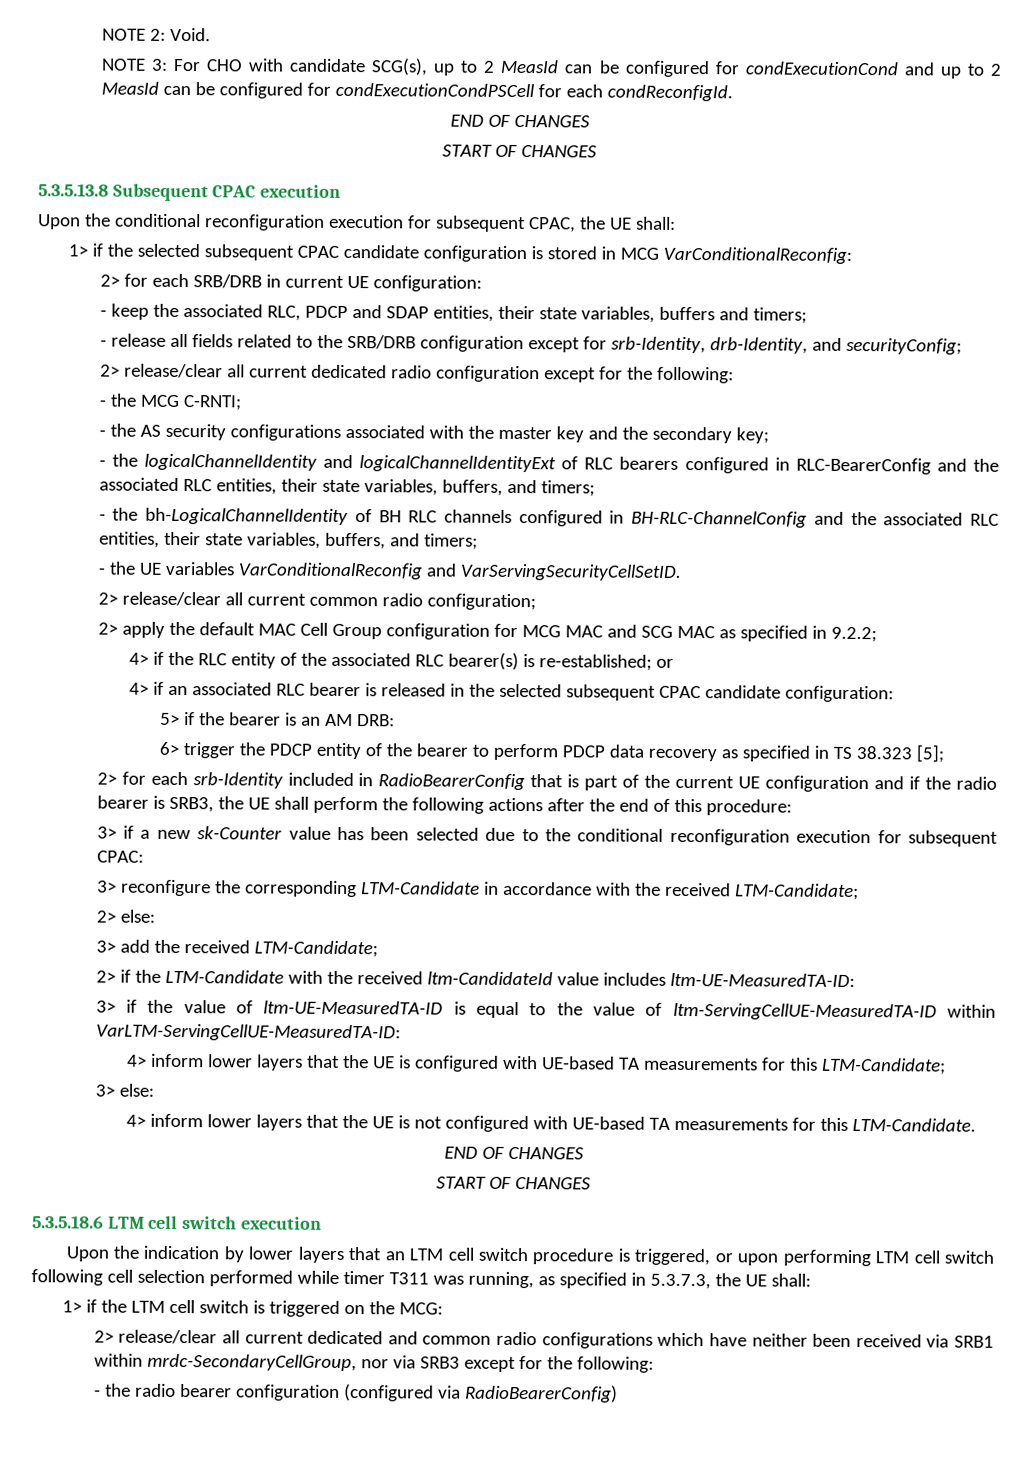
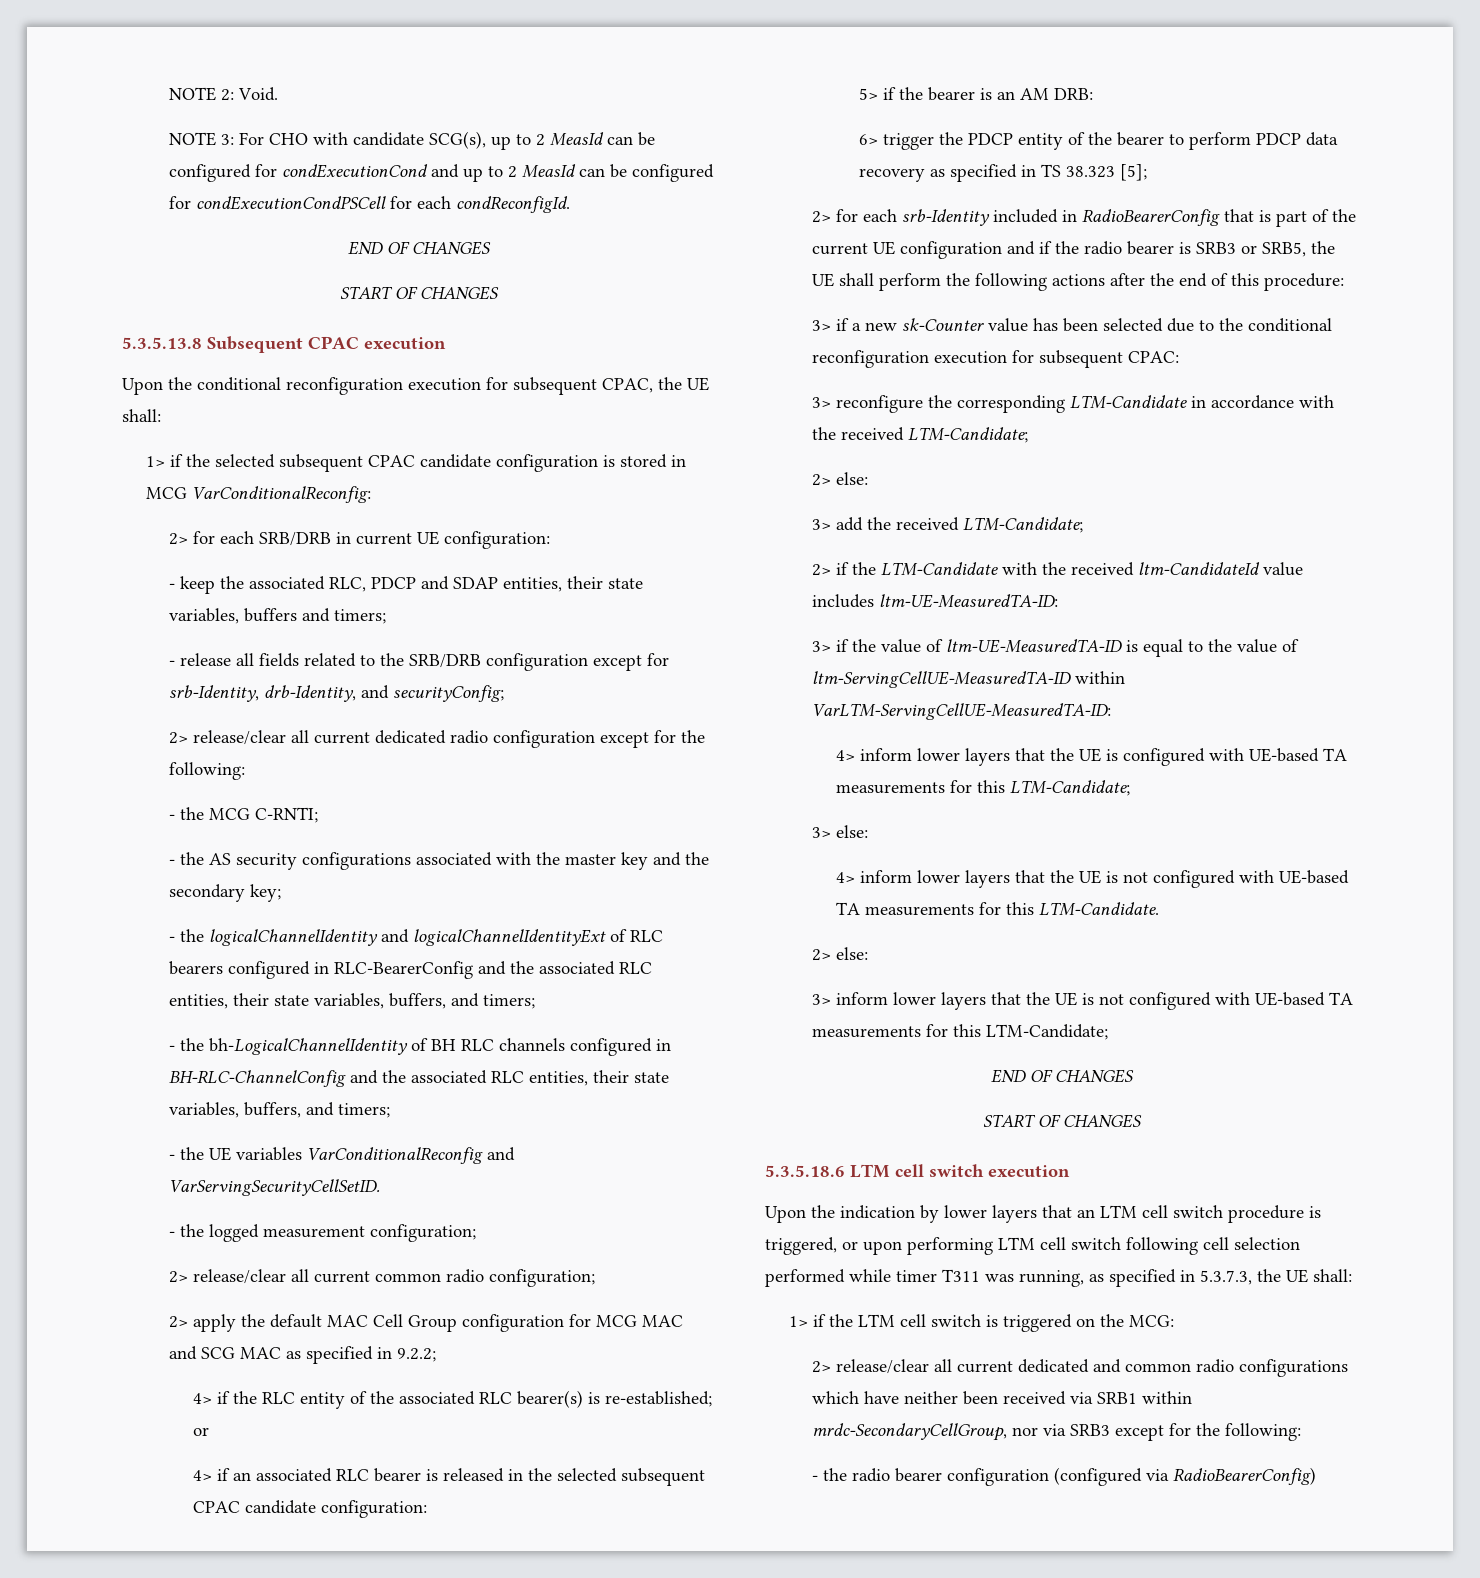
(682, 572) none -> [169,1224,477,1242] // - the logged measurement configuration;
[168,796,214,813] SRB3, -> [1196,242,1307,257] SRB3 or SRB5,
(976, 1124) none -> [812,947,869,961] [812,992,1354,1010] [812,1024,1109,1040] // 2> else: // 3> inform lower layers that the UE is not configured with UE-based TA measurements for this LTM-Candidate;

